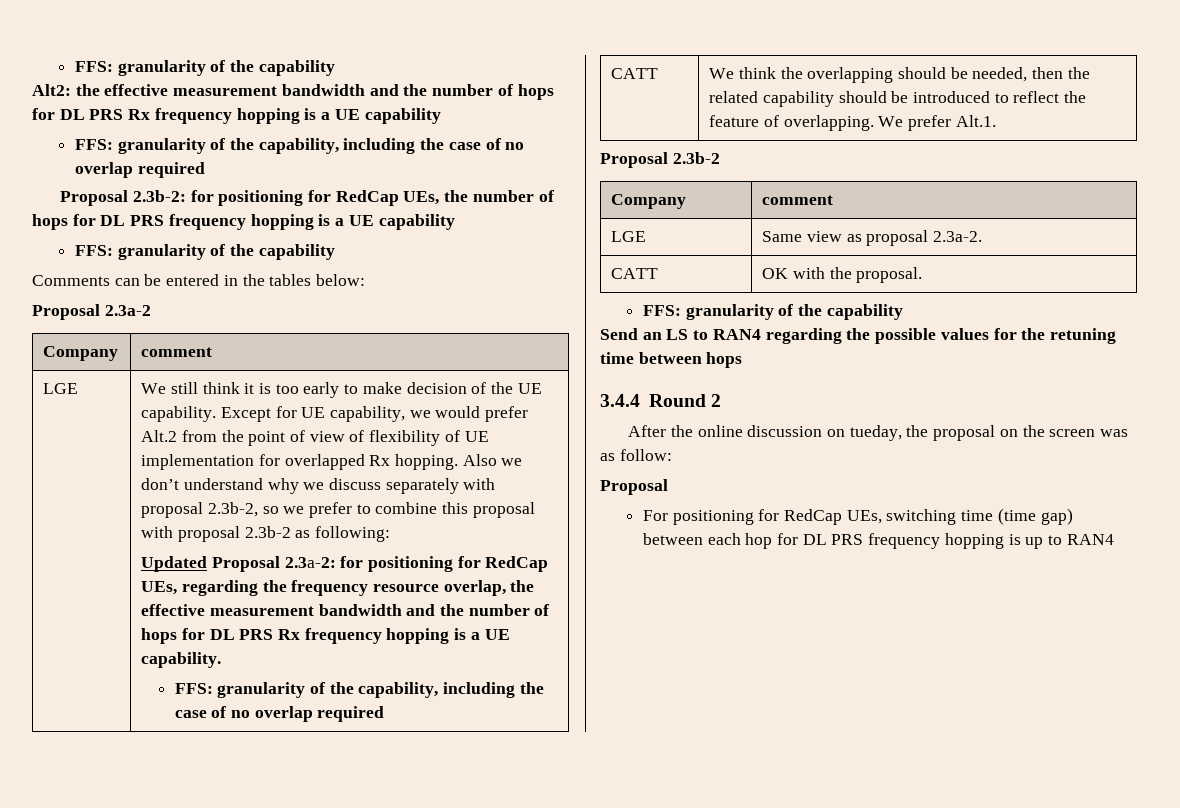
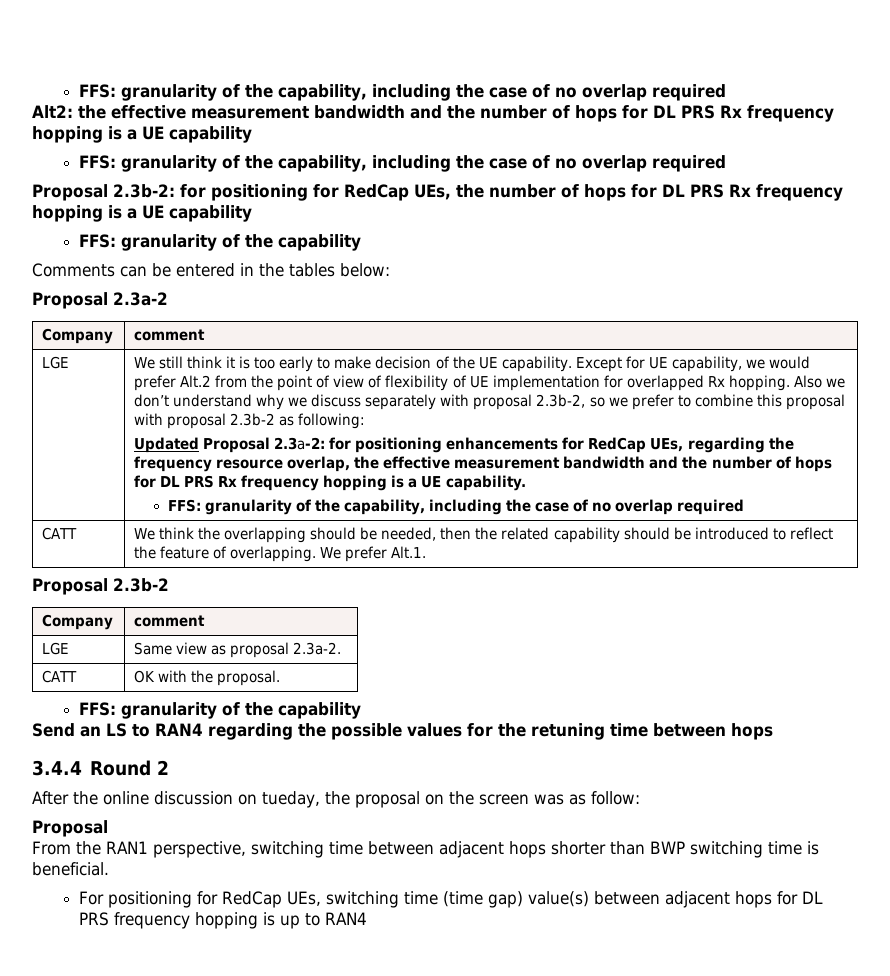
[74,60,335,76] FFS: granularity of the capability -> [79,84,727,101] FFS: granularity of the capability, including the case of no overlap required
(165, 220) none -> [729,184,751,197] Rx
(454, 564) none -> [446,437,559,450] enhancements
(668, 487) none -> [32,841,819,858] [32,862,109,876] // From the RAN1 perspective, switching time between adjacent hops shorter than BWP switching time is beneficial.
[642,533,773,549] between each hop -> [528,891,773,908] value(s) between adjacent hops

